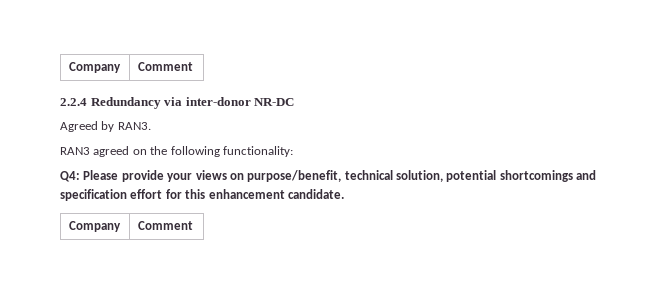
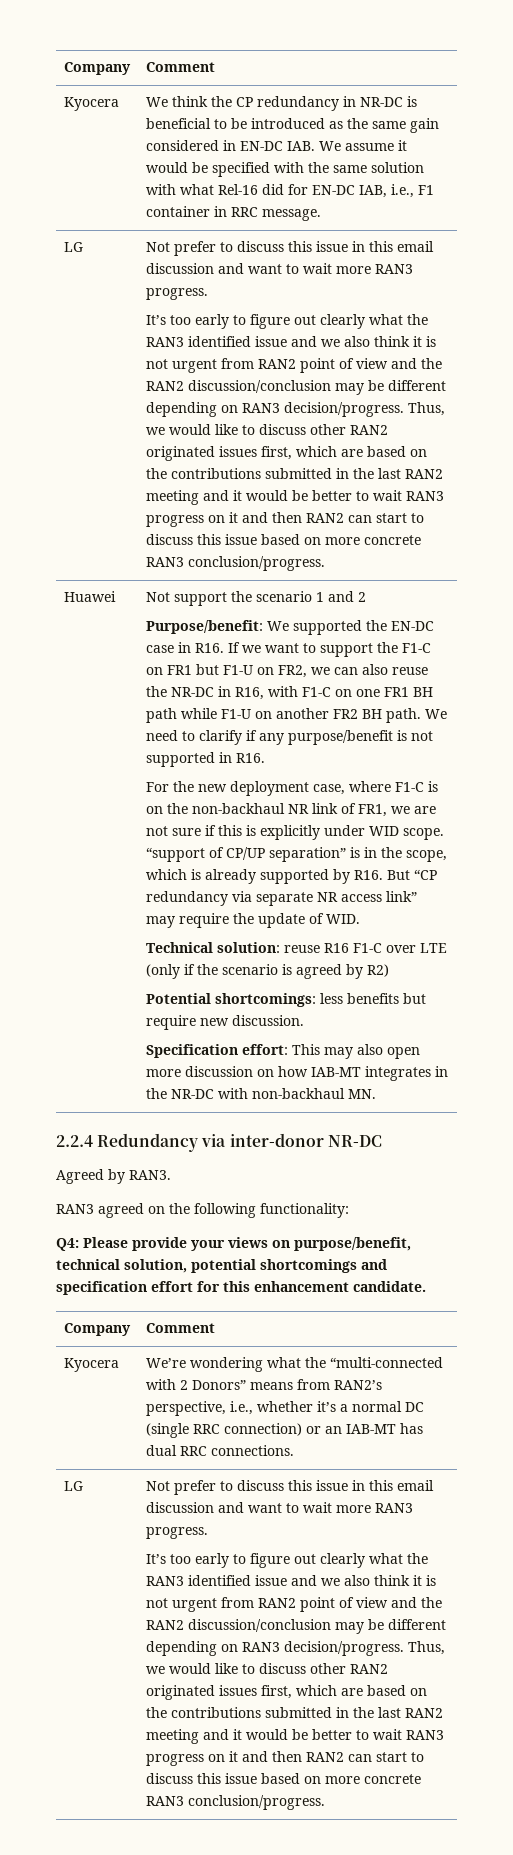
[68,62,121,73] [137,62,193,71] Company | Comment -> [63,62,131,75] [145,62,215,72] [63,97,119,111] [145,96,417,111] [145,118,439,133] [145,140,407,151] [145,162,424,177] [145,184,434,198] [145,206,321,221] [63,242,83,252] [145,241,434,256] [145,263,413,274] [145,288,208,300] [145,314,428,329] [145,336,436,347] [145,358,442,373] [145,380,446,395] [145,402,445,417] [145,424,388,435] [145,446,427,461] [145,468,443,479] [145,490,444,505] [145,512,424,527] [145,534,421,545] [145,556,325,571] [63,591,116,602] [145,591,366,606] [145,620,434,635] [145,642,431,657] [145,664,428,678] [145,686,433,700] [145,708,447,723] [145,730,433,745] [145,752,265,767] [145,781,438,796] [145,803,436,817] [145,825,444,840] [145,847,447,862] [145,869,437,884] [145,891,417,906] [145,913,360,928] [145,942,447,953] [145,964,389,979] [145,993,426,1007] [145,1015,304,1030] [145,1044,420,1059] [145,1066,448,1081] [145,1088,376,1099] Company | Comment // Kyocera | We think the CP redundancy in NR-DC is beneficial to be introduced as the same gain considered in EN-DC IAB. We assume it would be specified with the same solution with what Rel-16 did for EN-DC IAB, i.e., F1 container in RRC message. // LG | Not prefer to discuss this issue in this email discussion and want to wait more RAN3 progress. // It’s too early to figure out clearly what the RAN3 identified issue and we also think it is not urgent from RAN2 point of view and the RAN2 discussion/conclusion may be different depending on RAN3 decision/progress. Thus, we would like to discuss other RAN2 originated issues first, which are based on the contributions submitted in the last RAN2 meeting and it would be better to wait RAN3 progress on it and then RAN2 can start to discuss this issue based on more concrete RAN3 conclusion/progress. // Huawei | Not support the scenario 1 and 2 // Purpose/benefit: We supported the EN-DC case in R16. If we want to support the F1-C on FR1 but F1-U on FR2, we can also reuse the NR-DC in R16, with F1-C on one FR1 BH path while F1-U on another FR2 BH path. We need to clarify if any purpose/benefit is not supported in R16. // For the new deployment case, where F1-C is on the non-backhaul NR link of FR1, we are not sure if this is explicitly under WID scope. “support of CP/UP separation” is in the scope, which is already supported by R16. But “CP redundancy via separate NR access link” may require the update of WID. // Technical solution: reuse R16 F1-C over LTE (only if the scenario is agreed by R2) // Potential shortcomings: less benefits but require new discussion. // Specification effort: This may also open more discussion on how IAB-MT integrates in the NR-DC with non-backhaul MN.
(193, 225) none -> [63,1358,119,1372] [145,1357,443,1372] [145,1379,382,1390] [145,1401,424,1416] [145,1423,423,1438] [145,1445,294,1456] [63,1481,83,1491] [145,1480,434,1495] [145,1502,413,1513] [145,1527,208,1539] [145,1553,428,1568] [145,1575,436,1586] [145,1597,442,1612] [145,1619,446,1634] [145,1641,445,1656] [145,1663,388,1674] [145,1685,427,1700] [145,1707,443,1718] [145,1729,444,1744] [145,1751,424,1766] [145,1773,421,1784] [145,1795,325,1810] // Kyocera | We’re wondering what the “multi-connected with 2 Donors” means from RAN2’s perspective, i.e., whether it’s a normal DC (single RRC connection) or an IAB-MT has dual RRC connections. // LG | Not prefer to discuss this issue in this email discussion and want to wait more RAN3 progress. // It’s too early to figure out clearly what the RAN3 identified issue and we also think it is not urgent from RAN2 point of view and the RAN2 discussion/conclusion may be different depending on RAN3 decision/progress. Thus, we would like to discuss other RAN2 originated issues first, which are based on the contributions submitted in the last RAN2 meeting and it would be better to wait RAN3 progress on it and then RAN2 can start to discuss this issue based on more concrete RAN3 conclusion/progress.

